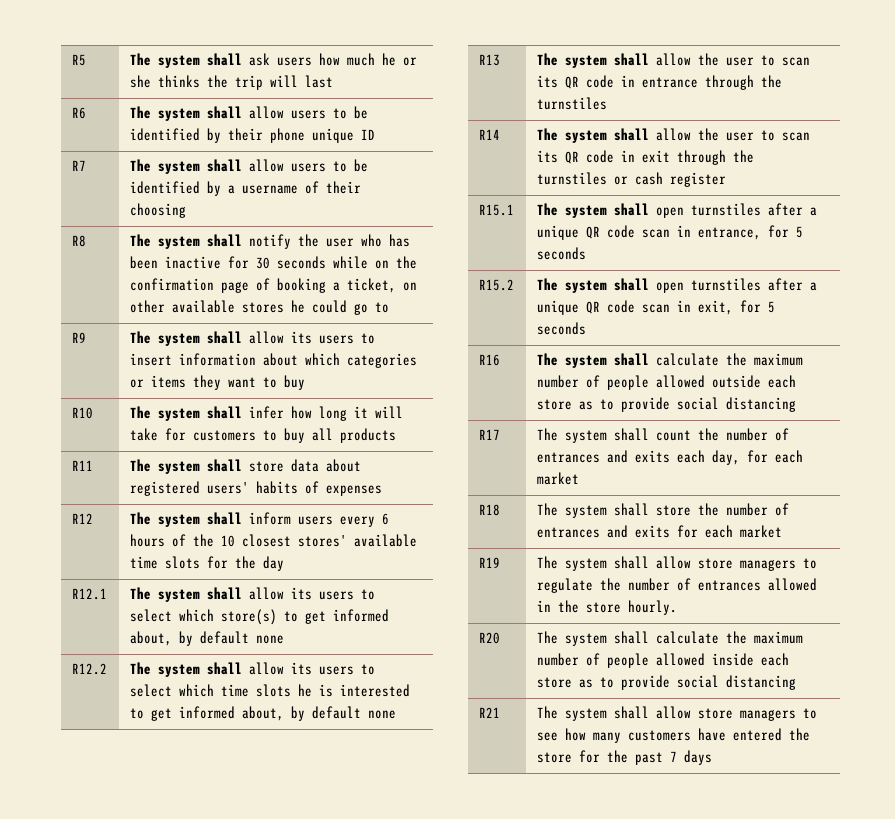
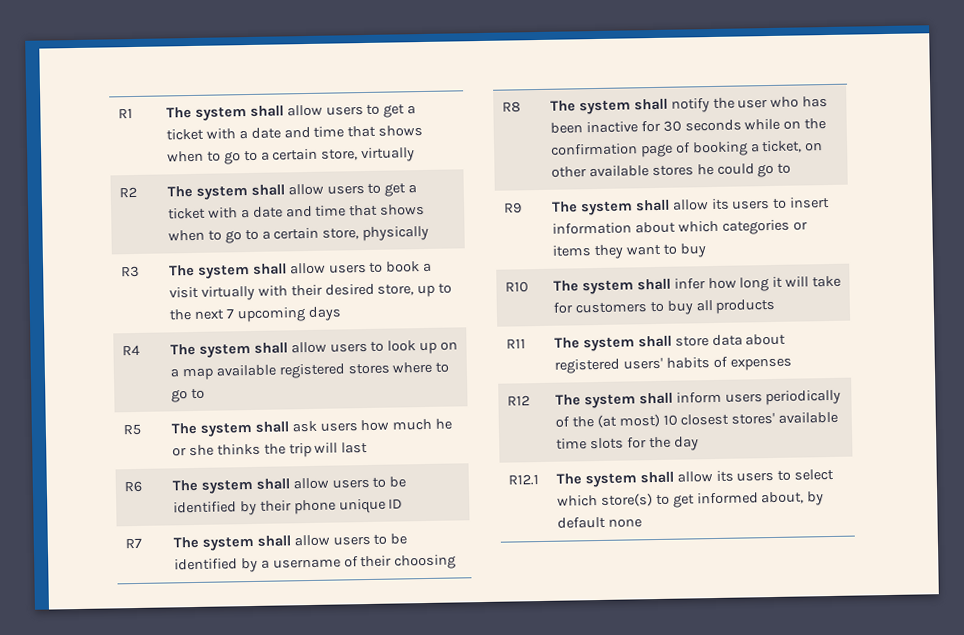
(72, 60) none -> [117,108,133,119] [165,104,417,121] [165,124,424,141] [166,147,416,165] [118,186,137,198] [166,183,418,200] [167,203,426,220] [167,225,430,244] [120,265,140,278] [168,261,433,279] [168,283,453,301] [168,306,342,323] [121,344,140,356] [169,340,459,358] [169,361,450,381] [170,388,205,403] R1 | The system shall allow users to get a ticket with a date and time that shows when to go to a certain store, virtually // R2 | The system shall allow users to get a ticket with a date and time that shows when to go to a certain store, physically // R3 | The system shall allow users to book a visit virtually with their desired store, up to the next 7 upcoming days // R4 | The system shall allow users to look up on a map available registered stores where to go to //
[340,513,390,527] [130,534,215,547] every 6 hours of the -> [765,389,842,406] [554,413,660,429] periodically of the (at most)
[72,663,108,675] [130,662,376,677] [130,684,411,697] [130,706,397,721] [479,54,501,66] [537,53,811,68] [537,75,783,90] [537,97,608,110] [479,129,501,140] [537,128,811,143] [537,150,755,165] [537,172,727,187] [479,204,515,216] [537,203,818,218] [537,225,804,240] [537,247,587,260] [479,279,515,291] [537,278,818,293] [537,300,776,315] [537,322,587,335] [479,354,501,366] [537,353,804,368] [537,375,797,390] [537,397,797,412] [479,429,501,440] [537,428,790,443] [537,450,804,465] [537,472,580,485] [479,504,501,516] [537,503,790,518] [537,525,783,538] [479,557,501,568] [537,556,818,571] [537,578,818,593] [537,600,678,615] [479,632,501,644] [537,631,804,646] [537,653,790,668] [537,675,797,690] [479,707,501,718] [537,706,818,721] [537,728,811,743] [537,750,713,765] // R12.2 | The system shall allow its users to select which time slots he is interested to get informed about, by default none // R13 | The system shall allow the user to scan its QR code in entrance through the turnstiles // R14 | The system shall allow the user to scan its QR code in exit through the turnstiles or cash register // R15.1 | The system shall open turnstiles after a unique QR code scan in entrance, for 5 seconds // R15.2 | The system shall open turnstiles after a unique QR code scan in exit, for 5 seconds // R16 | The system shall calculate the maximum number of people allowed outside each store as to provide social distancing // R17 | The system shall count the number of entrances and exits each day, for each market // R18 | The system shall store the number of entrances and exits for each market // R19 | The system shall allow store managers to regulate the number of entrances allowed in the store hourly. // R20 | The system shall calculate the maximum number of people allowed inside each store as to provide social distancing // R21 | The system shall allow store managers to see how many customers have entered the store for the past 7 days -> (642, 523) none

